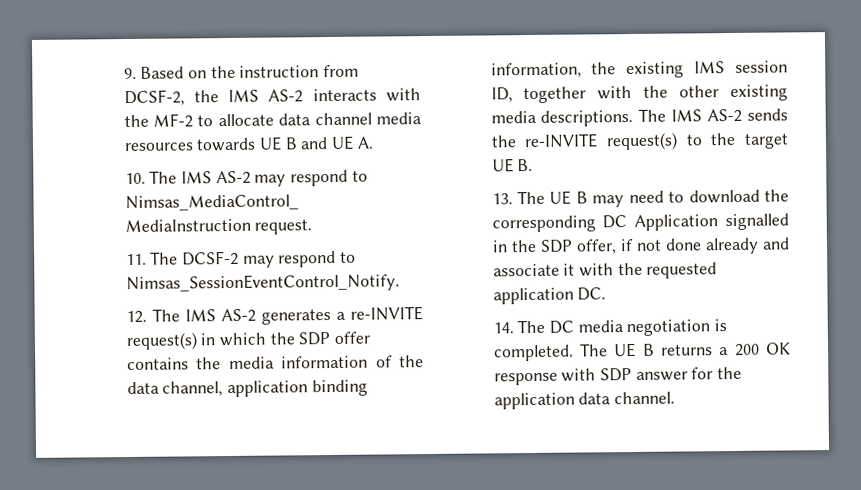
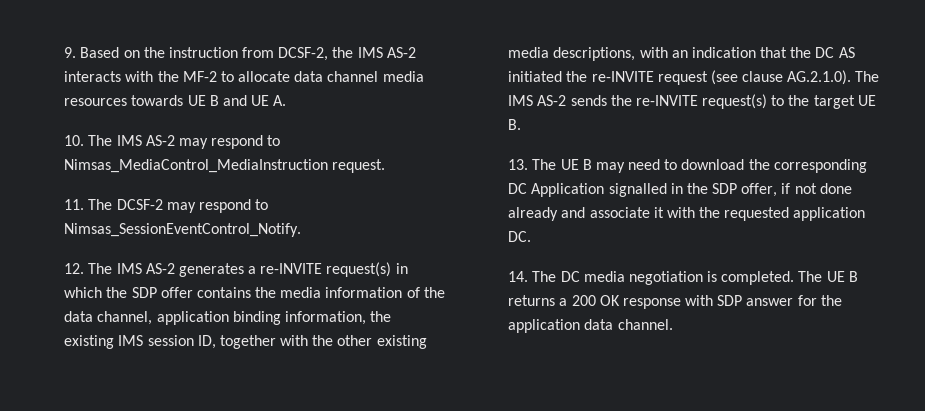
[540,109,634,127] descriptions. -> [553,47,855,61] [508,70,852,85] descriptions, with an indication that the DC AS initiated the re-INVITE request (see clause AG.2.1.0).

